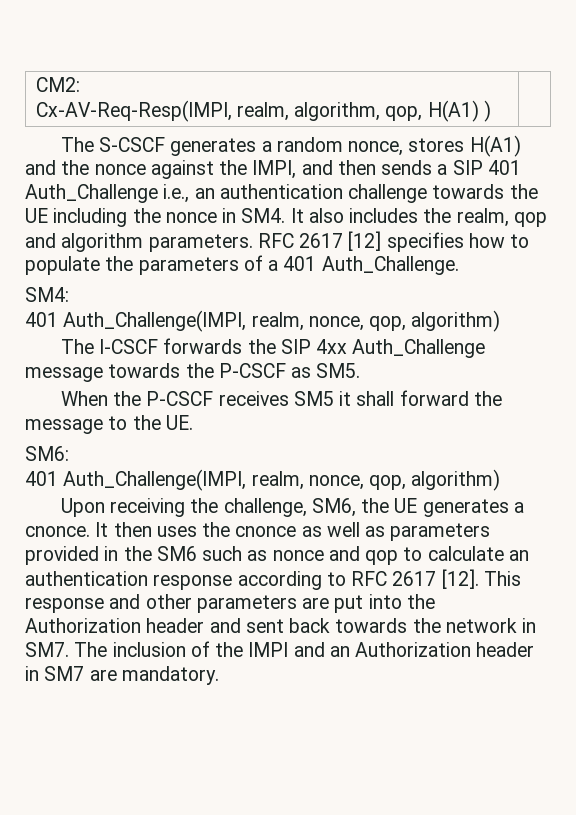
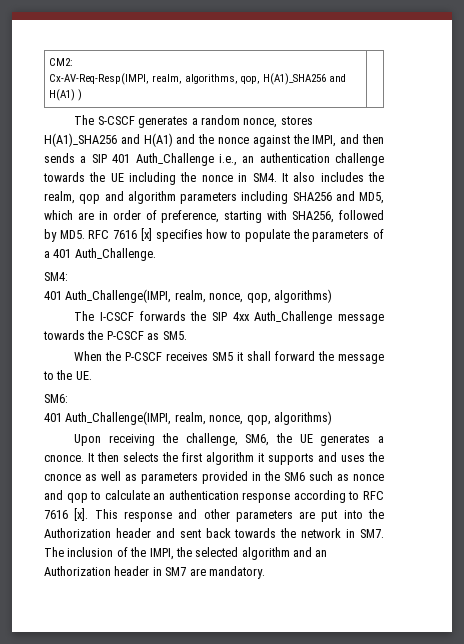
[294,102,423,121] algorithm, qop, -> [185,73,347,85] algorithms, qop, H(A1)_SHA256 and
(465, 145) none -> [44,133,140,147] H(A1)_SHA256 and
[148,231,382,252] parameters. RFC 2617 [12] -> [180,191,384,204] [44,210,384,223] [44,228,152,242] parameters including SHA256 and MD5, which are in order of preference, starting with SHA256, followed by MD5. RFC 7616 [x]
[411,310,501,332] algorithm) -> [273,289,332,303] algorithms)
[411,469,501,491] algorithm) -> [273,411,332,425] algorithms)
(152, 529) none -> [123,452,337,465] selects the first algorithm it supports and
[392,569,479,589] 2617 [12]. -> [44,508,89,521] 7616 [x].
[248,642,289,657] IMPI -> [149,547,290,560] IMPI, the selected algorithm

